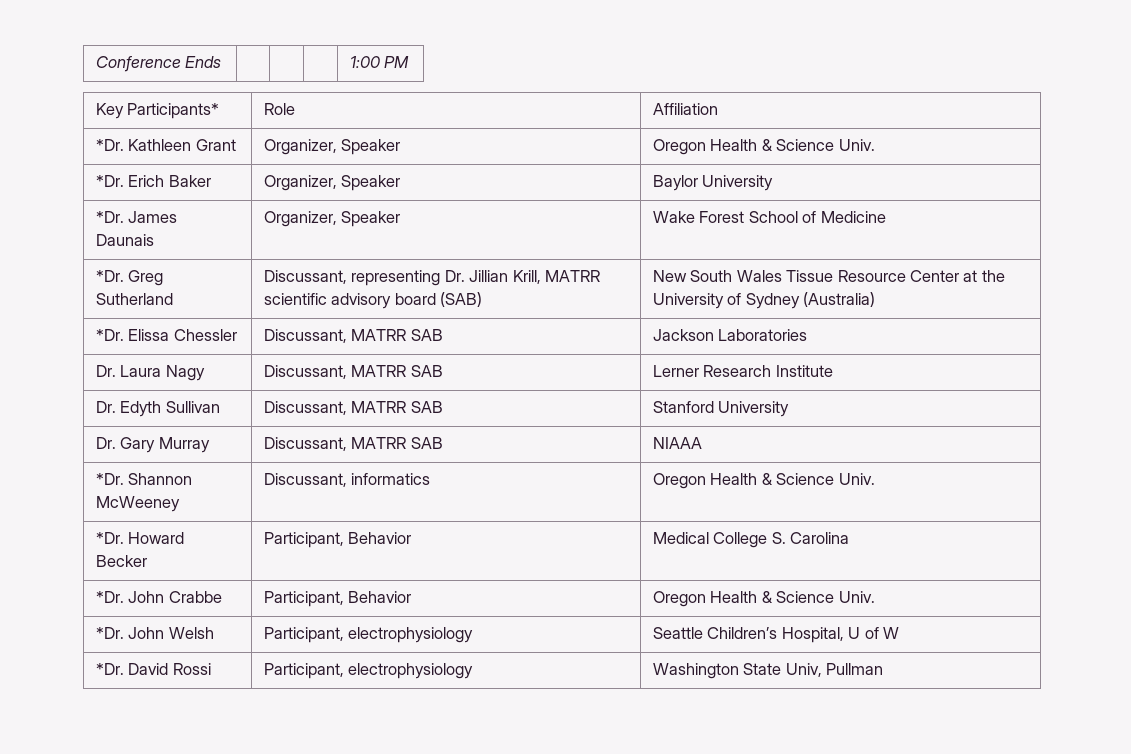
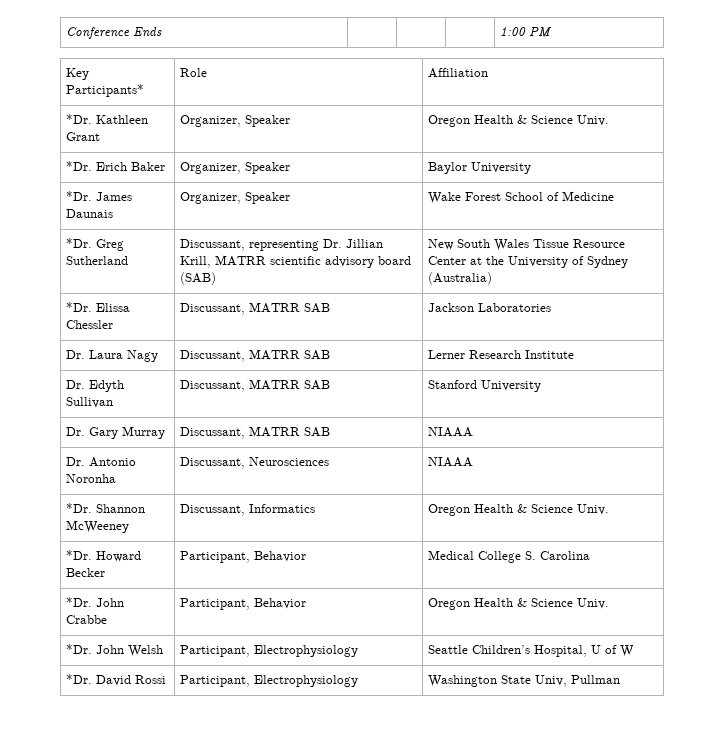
(702, 443) none -> [66,457,137,467] [66,474,117,483] [180,457,330,469] [428,457,474,467] // Dr. Antonio Noronha | Discussant, Neurosciences | NIAAA
[351,473,431,485] informatics -> [249,504,316,513] Informatics
[348,627,474,643] electrophysiology -> [254,645,359,657] Electrophysiology
[348,663,474,679] electrophysiology -> [254,675,359,687] Electrophysiology

